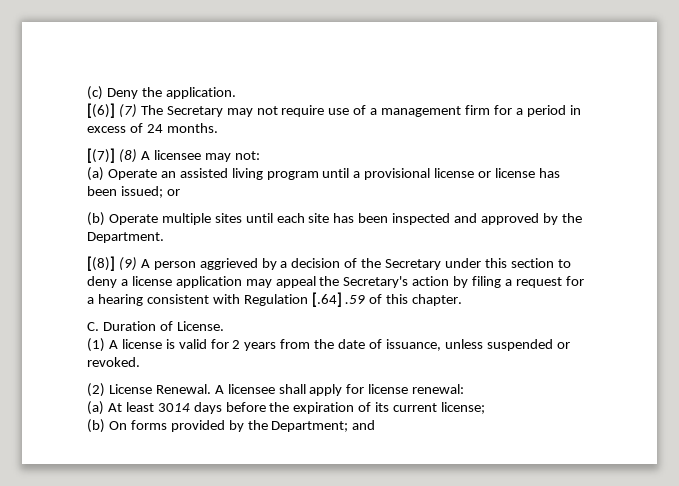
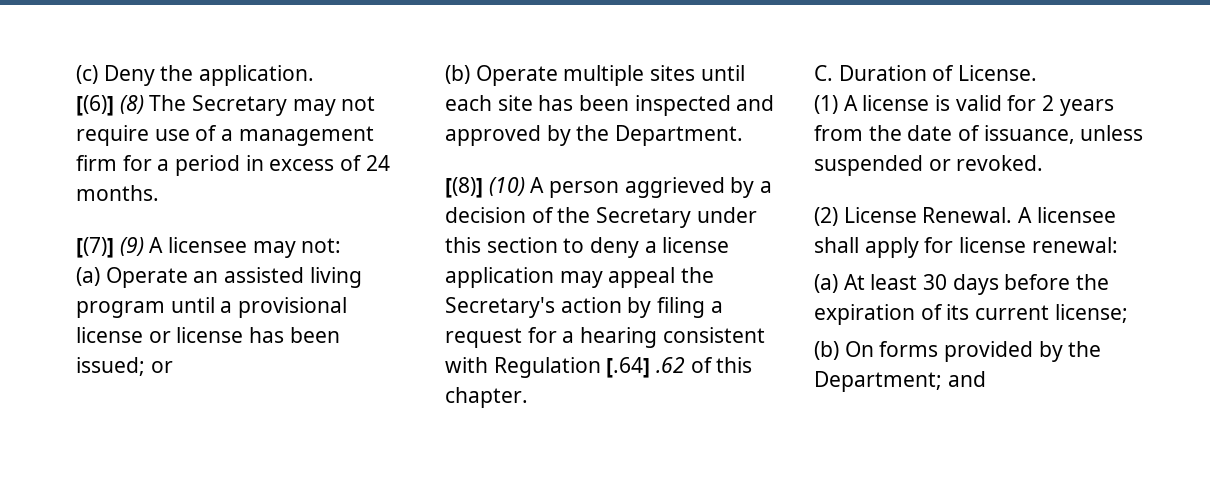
[118,104,137,118] (7) -> [119,95,144,114] (8)
[118,149,137,163] (8) -> [119,237,144,256] (9)
[118,257,137,271] (9) -> [488,177,525,196] (10)
[345,295,366,304] .59 -> [656,357,686,373] .62
[157,403,190,412] 3014 -> [923,274,948,290] 30

